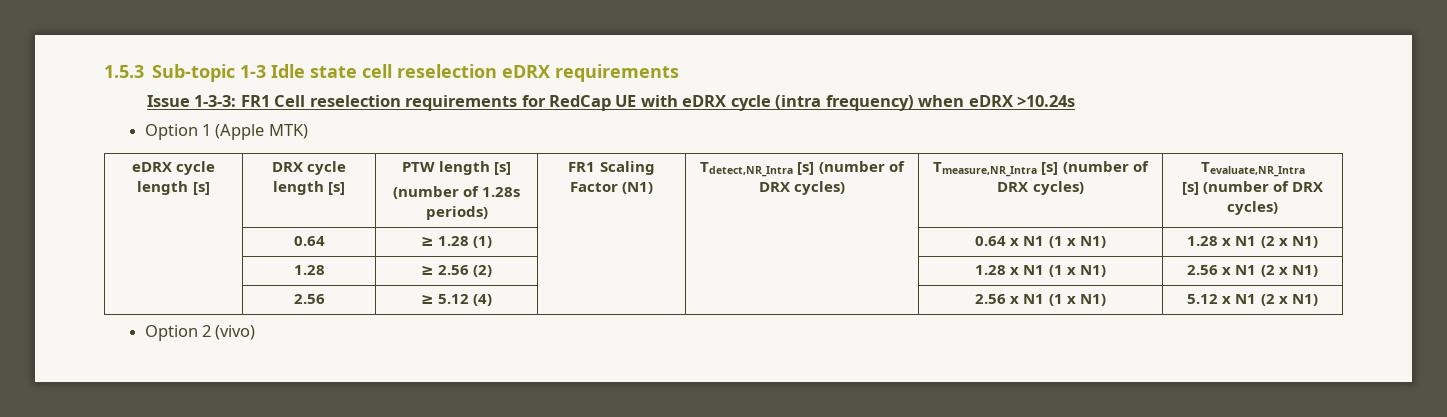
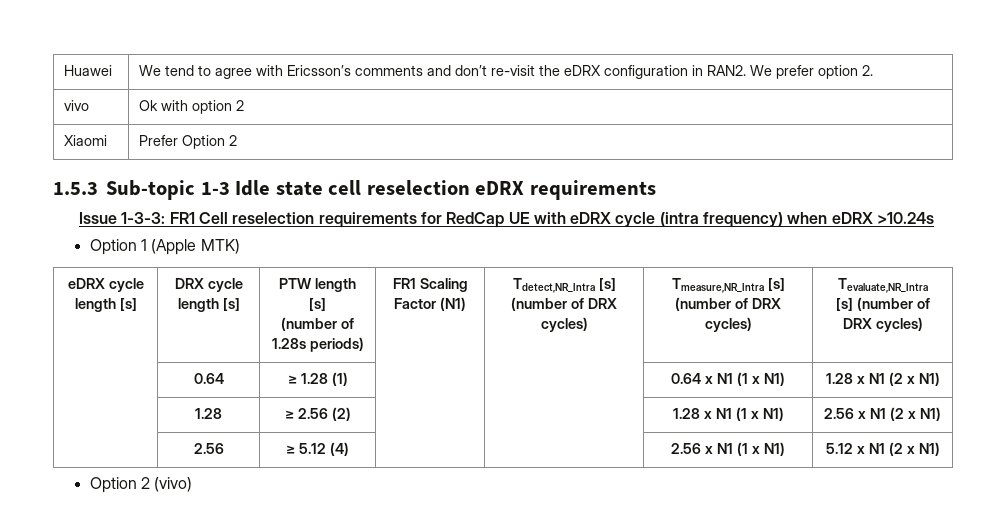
(104, 71) none -> [63,65,112,76] [138,65,873,79] [63,100,89,111] [138,100,244,114] [63,135,107,146] [138,135,237,149] Huawei | We tend to agree with Ericsson’s comments and don’t re-visit the eDRX configuration in RAN2. We prefer option 2. // vivo | Ok with option 2 // Xiaomi | Prefer Option 2 //

